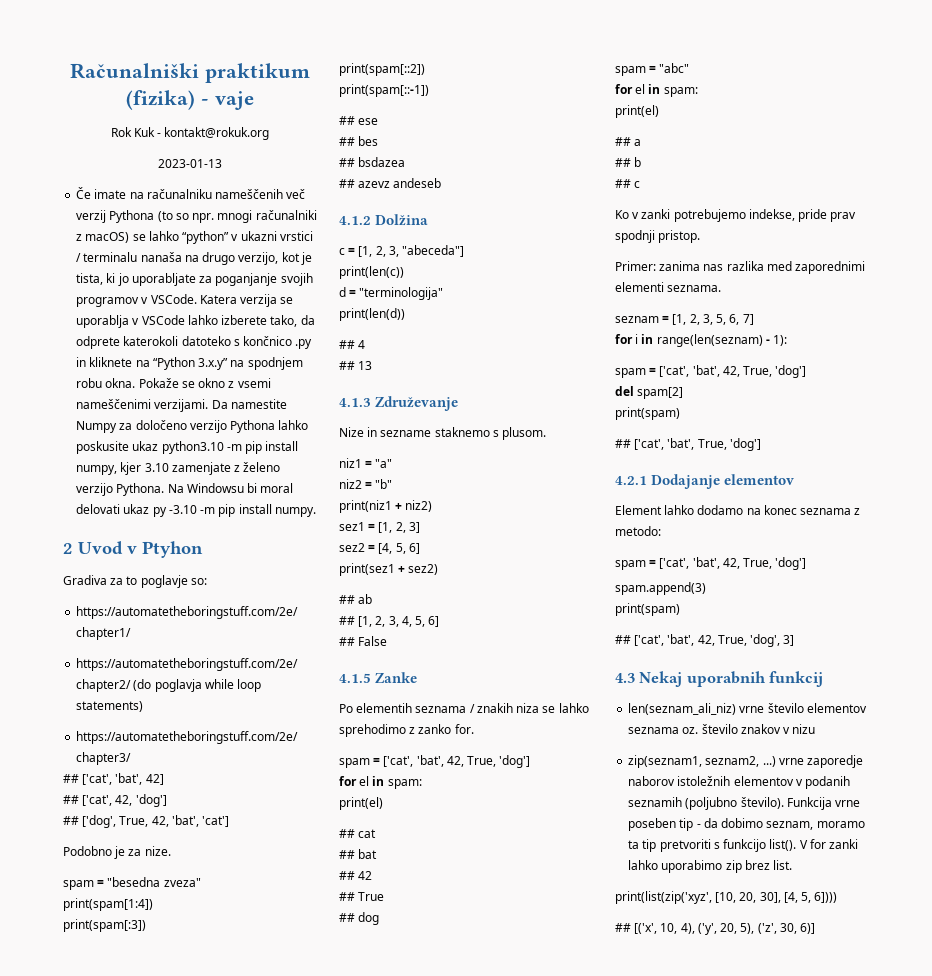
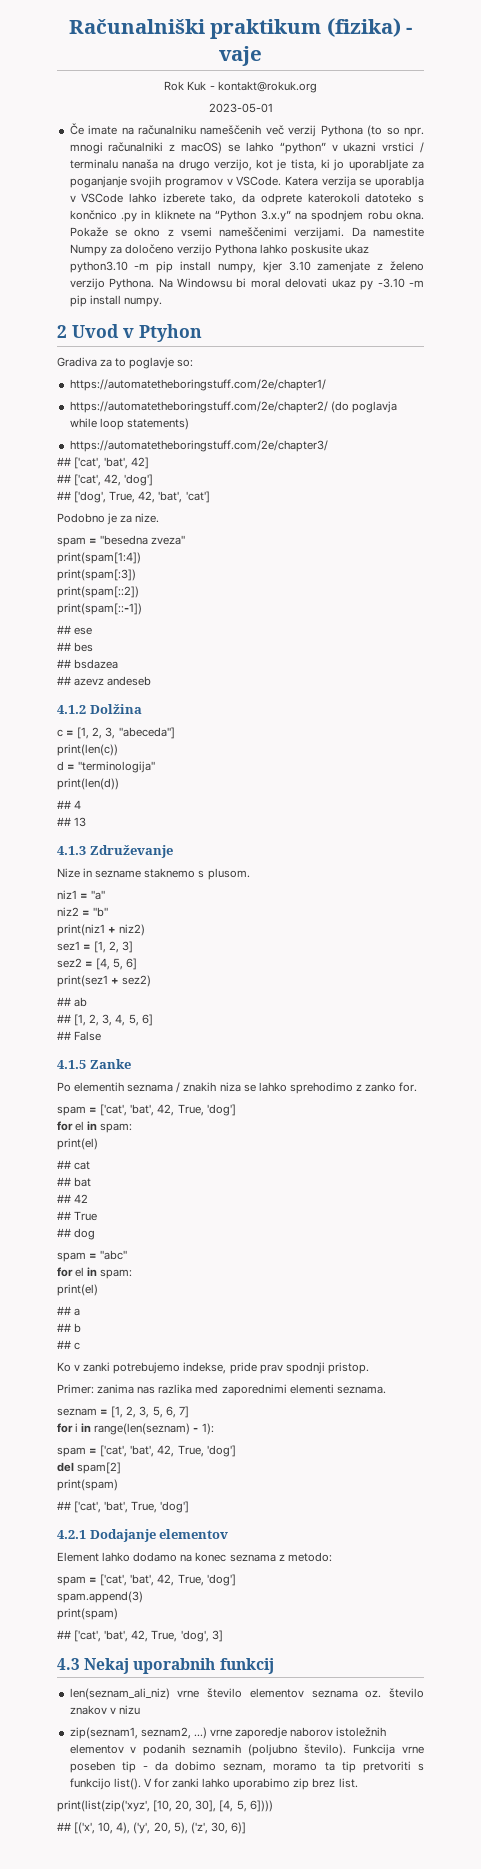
[158,159,222,168] 2023-01-13 -> [208,103,273,113] 2023-05-01

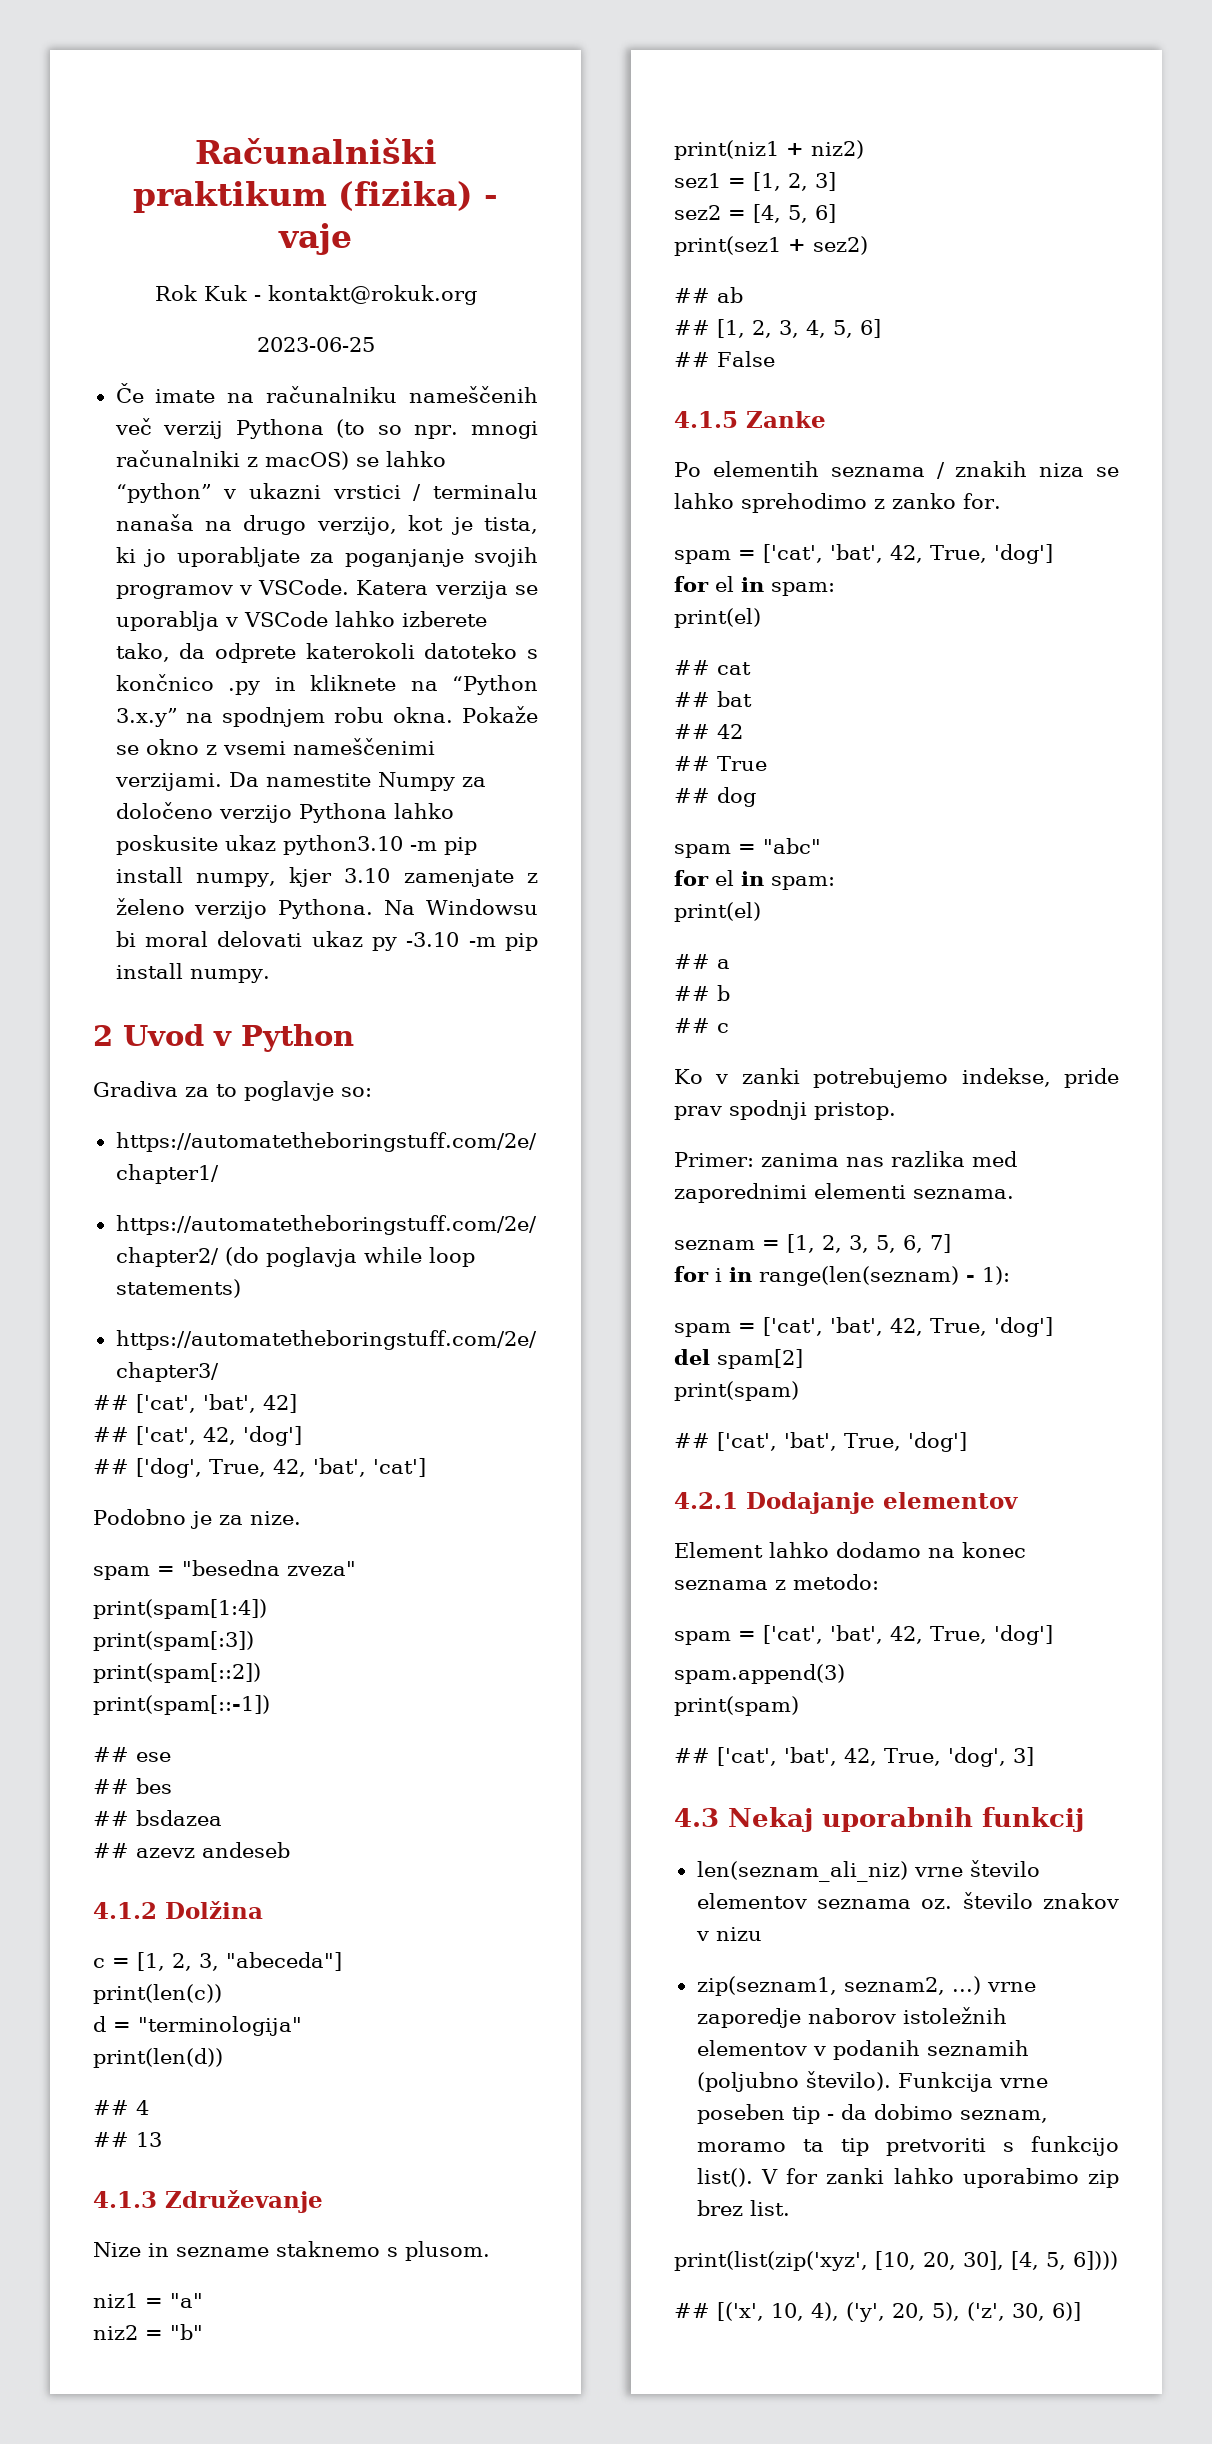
[208,103,273,113] 2023-05-01 -> [256,337,375,352] 2023-06-25
[139,324,202,342] Ptyhon -> [241,1024,354,1052] Python

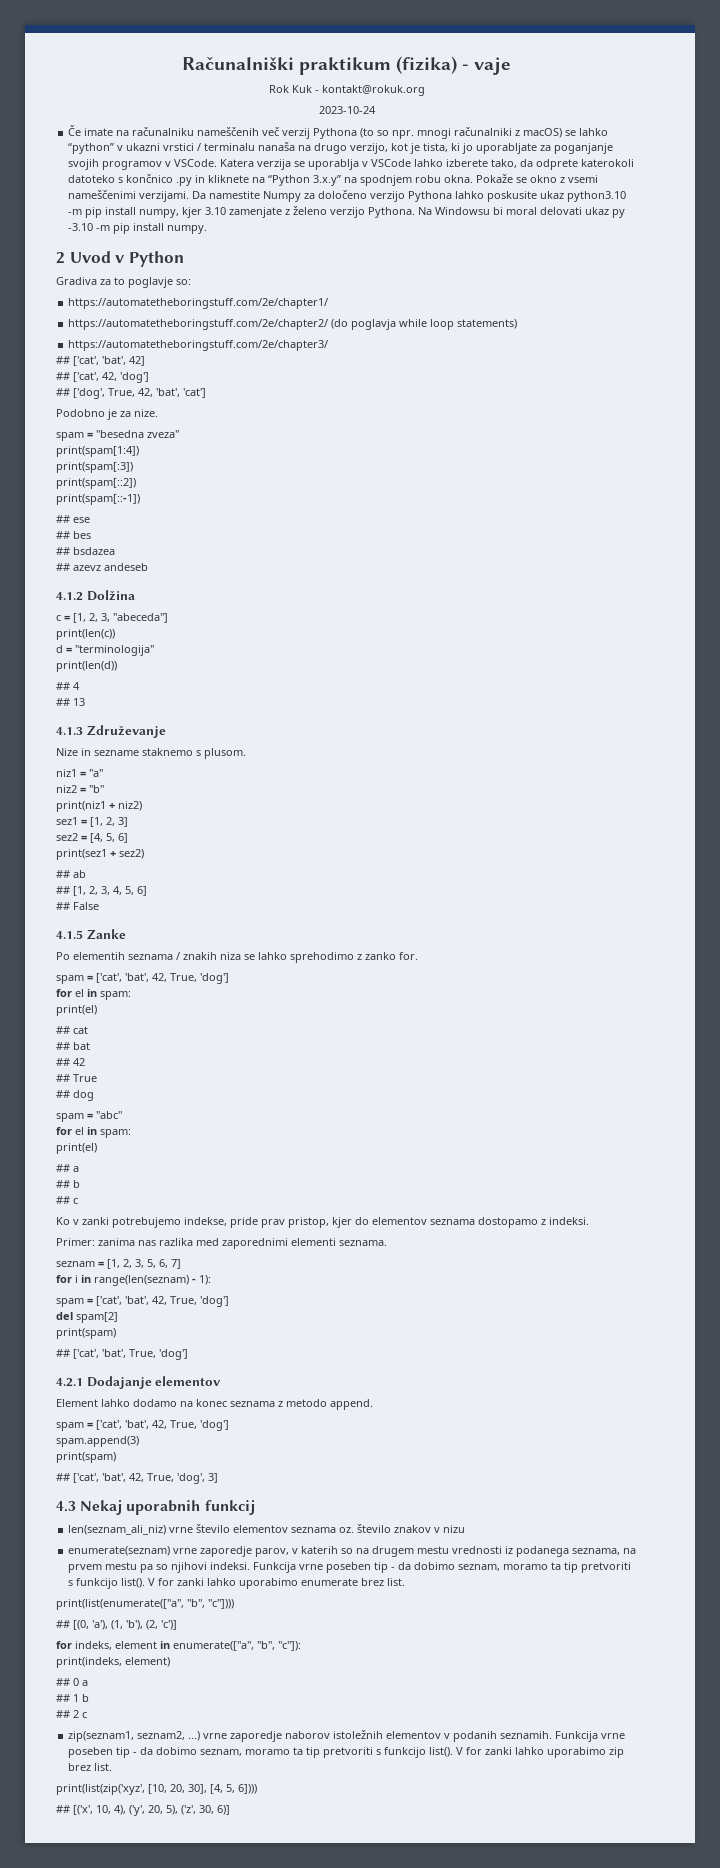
[256,337,375,352] 2023-06-25 -> [318,106,376,114] 2023-10-24
[729,1100,896,1120] spodnji pristop. -> [288,1217,589,1228] pristop, kjer do elementov seznama dostopamo z indeksi.
[793,1574,879,1590] metodo: -> [286,1399,373,1410] metodo append.
(762, 1934) none -> [68,1546,637,1557] [68,1562,632,1573] [68,1578,406,1589] [56,1599,234,1610] [56,1620,177,1630] [56,1641,301,1651] [56,1657,170,1668] [56,1678,88,1686] [56,1694,89,1702] [56,1710,87,1718] // enumerate(seznam) vrne zaporedje parov, v katerih so na drugem mestu vrednosti iz podanega seznama, na prvem mestu pa so njihovi indeksi. Funkcija vrne poseben tip - da dobimo seznam, moramo ta tip pretvoriti s funkcijo list(). V for zanki lahko uporabimo enumerate brez list. // print(list(enumerate(["a", "b", "c"]))) // ## [(0, 'a'), (1, 'b'), (2, 'c')] // for indeks, element in enumerate(["a", "b", "c"]): // print(indeks, element) // ## 0 a // ## 1 b // ## 2 c
[926,2040,1029,2056] [696,2071,891,2092] seznamih (poljubno število). -> [500,1731,553,1739] seznamih.

